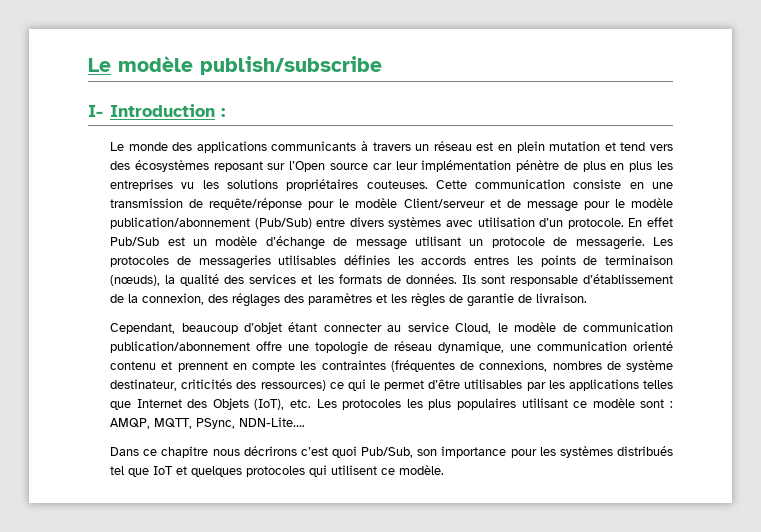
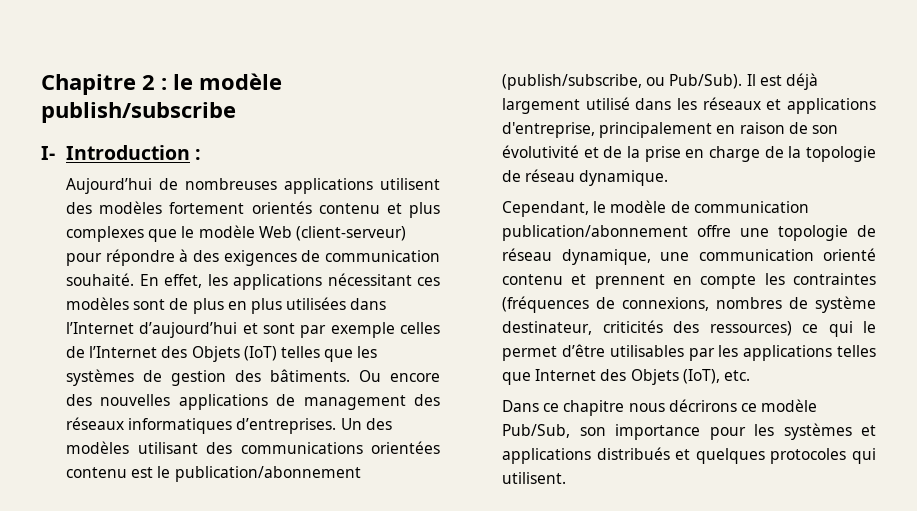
[88,58,111,72] Le -> [41,74,193,95] Chapitre 2 : le
[110,141,674,153] [110,160,674,172] [110,179,673,191] [110,198,673,212] [110,217,674,229] [110,236,673,250] [110,255,674,269] [110,274,673,286] [110,293,588,307] [110,322,492,334] Le monde des applications communicants à travers un réseau est en plein mutation et tend vers des écosystèmes reposant sur l’Open source car leur implémentation pénètre de plus en plus les entreprises vu les solutions propriétaires couteuses. Cette communication consiste en une transmission de requête/réponse pour le modèle Client/serveur et de message pour le modèle publication/abonnement (Pub/Sub) entre divers systèmes avec utilisation d’un protocole. En effet Pub/Sub est un modèle d’échange de message utilisant un protocole de messagerie. Les protocoles de messageries utilisables définies les accords entres les points de terminaison (nœuds), la qualité des services et les formats de données. Ils sont responsable d’établissement de la connexion, des réglages des paramètres et les règles de garantie de livraison. // Cependant, beaucoup d’objet étant connecter au service Cloud, -> [66,178,440,194] [66,201,441,218] [66,225,406,242] [66,249,440,266] [66,273,440,290] [66,297,387,314] [66,322,440,338] [66,346,378,362] [66,369,440,386] [66,394,440,410] [66,417,392,434] [66,441,440,454] [66,466,361,482] [502,73,818,90] [502,97,876,114] [502,122,838,138] [502,145,876,162] [502,169,669,186] [502,201,590,217] Aujourd’hui de nombreuses applications utilisent des modèles fortement orientés contenu et plus complexes que le modèle Web (client-serveur) pour répondre à des exigences de communication souhaité. En effet, les applications nécessitant ces modèles sont de plus en plus utilisées dans l’Internet d’aujourd’hui et sont par exemple celles de l’Internet des Objets (IoT) telles que les systèmes de gestion des bâtiments. Ou encore des nouvelles applications de management des réseaux informatiques d’entreprises. Un des modèles utilisant des communications orientées contenu est le publication/abonnement (publish/subscribe, ou Pub/Sub). Il est déjà largement utilisé dans les réseaux et applications d'entreprise, principalement en raison de son évolutivité et de la prise en charge de la topologie de réseau dynamique. // Cependant,
[390,360,455,372] (fréquentes -> [502,296,590,313] (fréquences
[316,398,674,410] [110,417,306,429] Les protocoles les plus populaires utilisant ce modèle sont : AMQP, MQTT, PSync, NDN-Lite…. -> (750, 375) none
[300,446,357,458] c’est quoi -> [740,399,818,412] ce modèle
[616,446,673,456] [110,466,174,477] distribués tel que IoT -> [861,425,876,436] [502,447,670,464] et applications distribués
[331,465,445,475] utilisent ce modèle. -> [502,472,567,484] utilisent.

